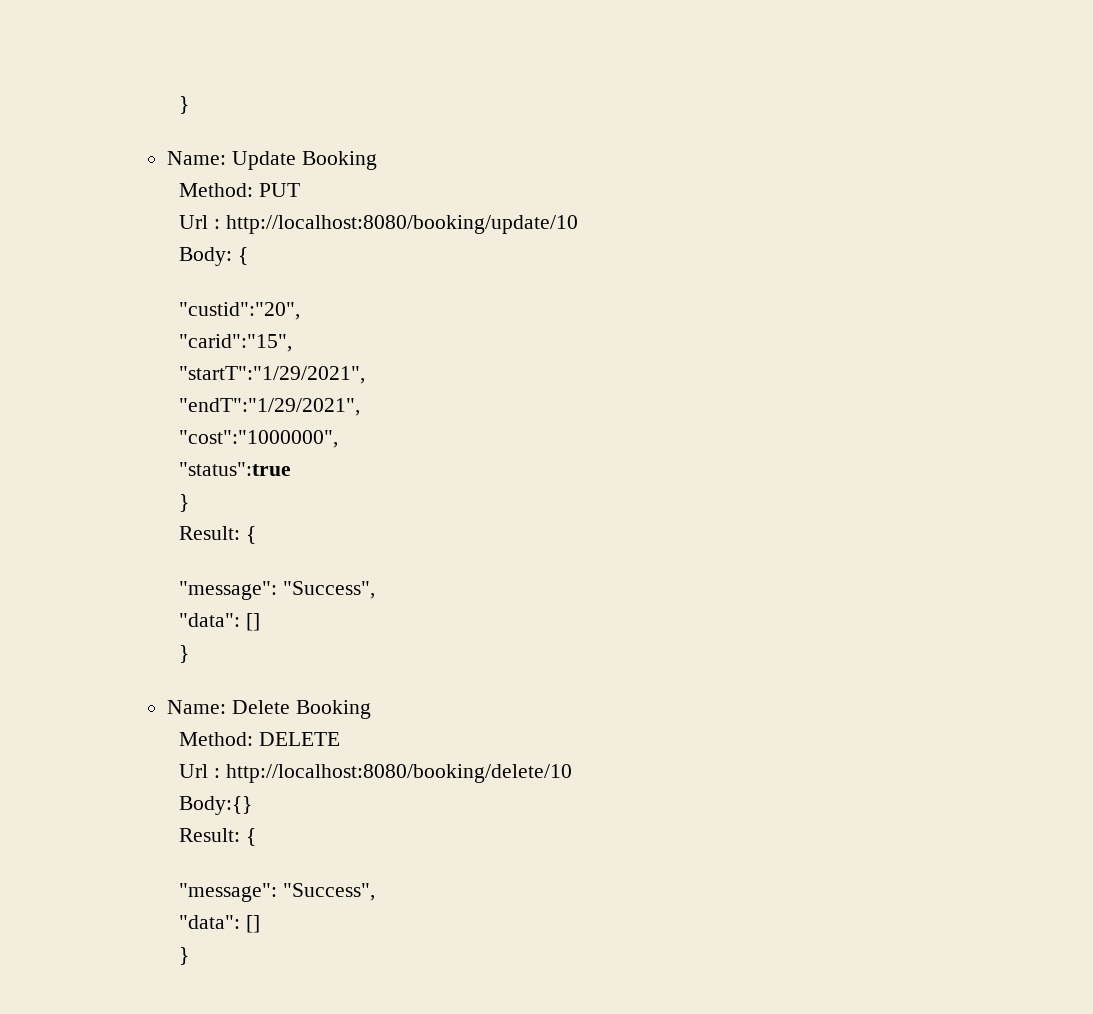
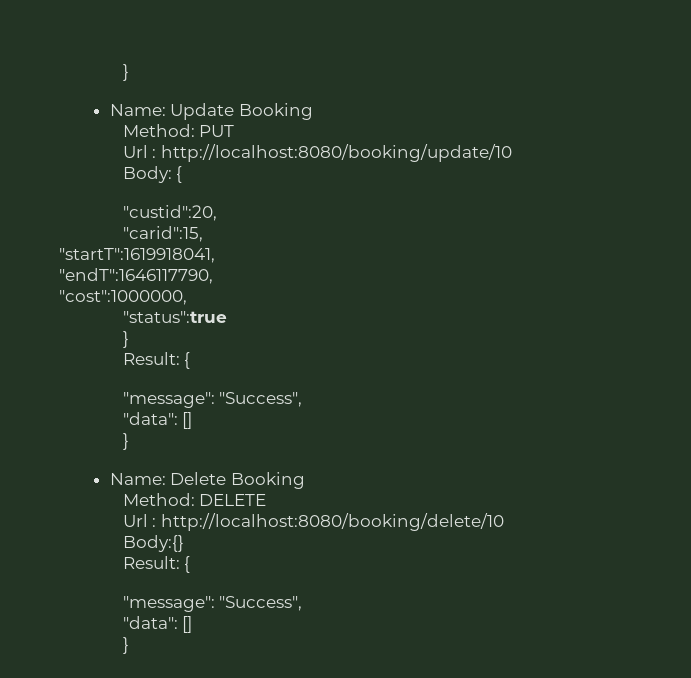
[179,302,301,320] [179,334,293,352] [179,366,366,384] [179,398,361,416] [179,430,339,448] "custid":"20", // "carid":"15", // "startT":"1/29/2021", // "endT":"1/29/2021", // "cost":"1000000", -> [122,205,217,221] [122,226,203,242] [59,248,215,263] [59,268,213,284] [59,290,187,305] "custid":20, // "carid":15, // "startT":1619918041, // "endT":1646117790, // "cost":1000000,

